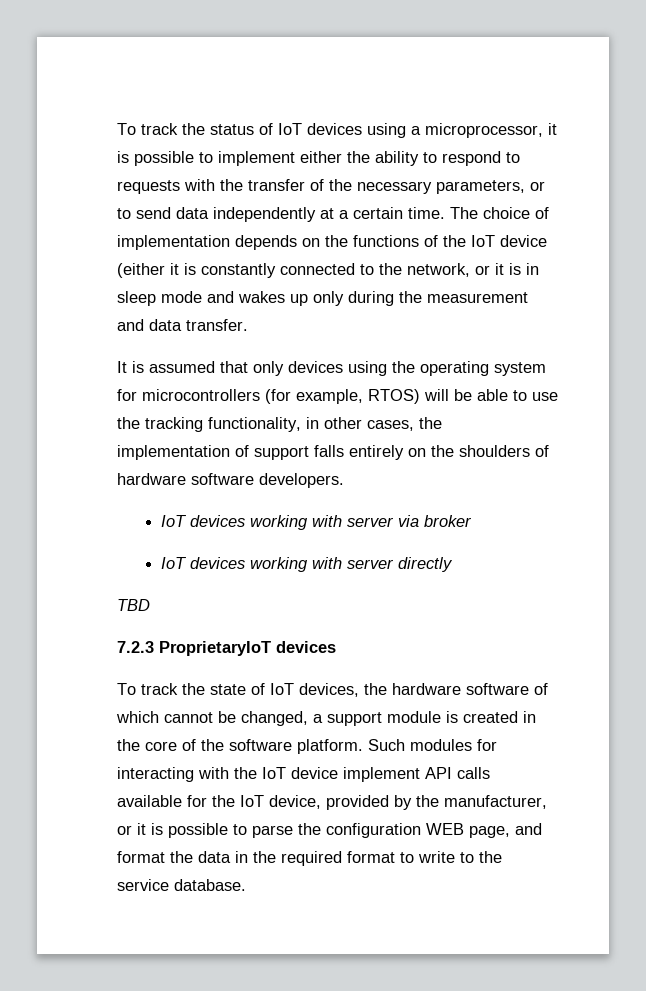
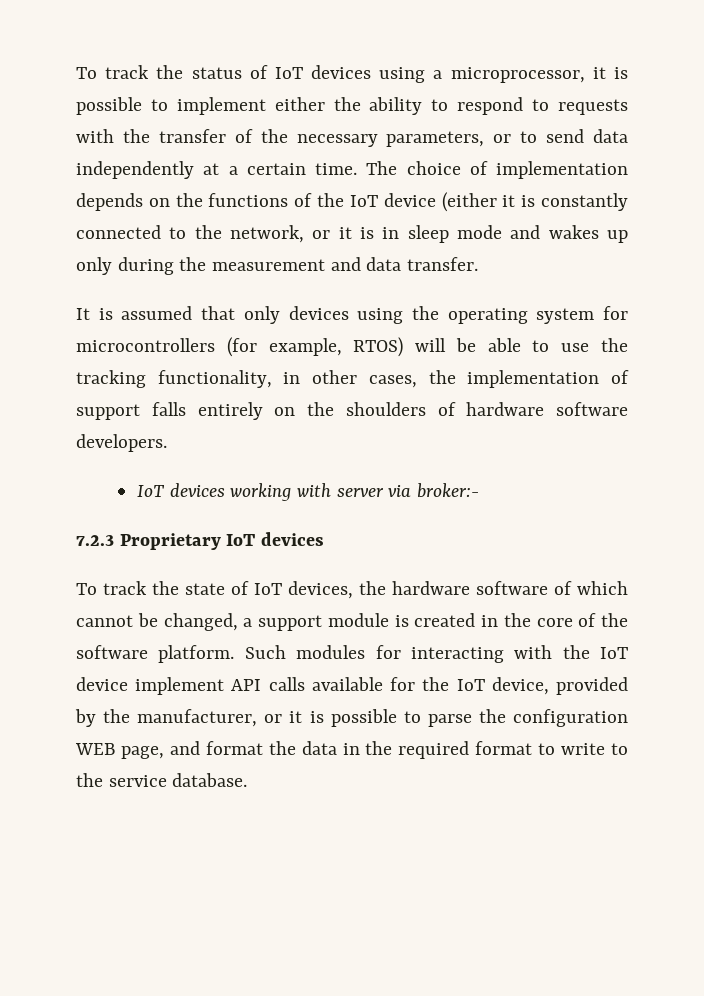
[423,515,472,527] [160,557,453,572] [117,599,150,611] broker // IoT devices working with server directly // TBD -> [416,483,479,498] broker:-
[159,641,271,656] ProprietaryIoT -> [119,533,256,550] Proprietary IoT

